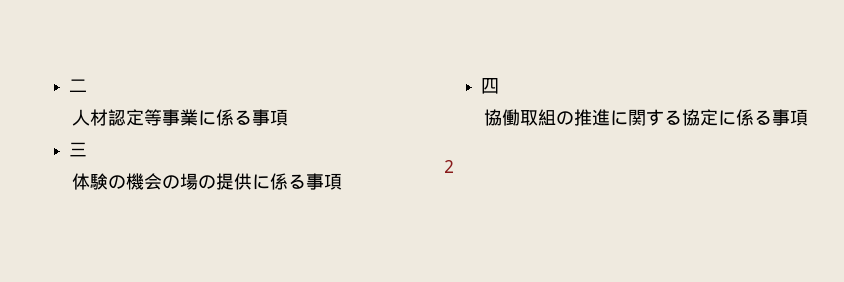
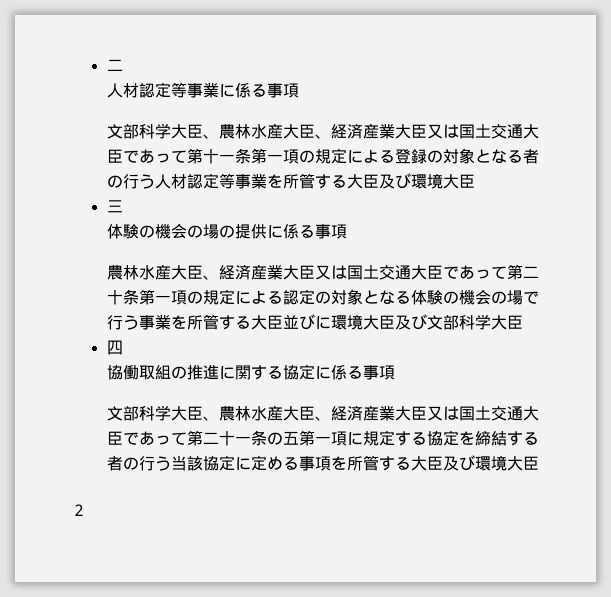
(289, 117) none -> [107,123,540,139] [107,148,540,164] [107,173,476,189] // 文部科学大臣、農林水産大臣、経済産業大臣又は国土交通大臣であって第十一条第一項の規定による登録の対象となる者の行う人材認定等事業を所管する大臣及び環境大臣
(343, 181) none -> [107,264,540,280] [107,289,540,305] [107,314,524,330] // 農林水産大臣、経済産業大臣又は国土交通大臣であって第二十条第一項の規定による認定の対象となる体験の機会の場で行う事業を所管する大臣並びに環境大臣及び文部科学大臣
(809, 117) none -> [107,405,540,421] [107,430,540,446] [107,455,540,471] // 文部科学大臣、農林水産大臣、経済産業大臣又は国土交通大臣であって第二十一条の五第一項に規定する協定を締結する者の行う当該協定に定める事項を所管する大臣及び環境大臣

